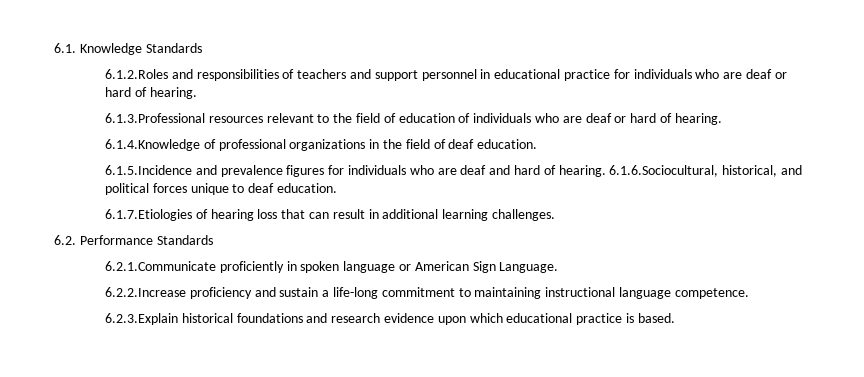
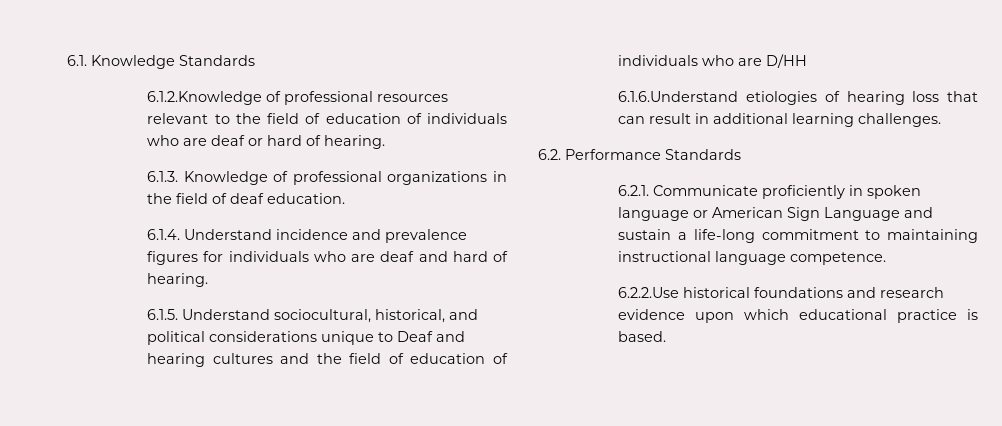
[105,69,787,81] [105,87,197,99] [105,113,206,123] 6.1.2.Roles and responsibilities of teachers and support personnel in educational practice for individuals who are deaf or hard of hearing. // 6.1.3.Professional -> [147,91,374,105] 6.1.2.Knowledge of professional
[105,139,201,151] 6.1.4.Knowledge -> [147,171,268,185] 6.1.3. Knowledge
[105,165,193,175] 6.1.5.Incidence -> [147,229,349,240] 6.1.4. Understand incidence
[609,165,719,177] 6.1.6.Sociocultural, -> [147,309,372,323] // 6.1.5. Understand sociocultural,
[152,183,187,193] forces -> [209,331,318,342] considerations
[248,183,338,193] [105,209,193,221] deaf education. // 6.1.7.Etiologies -> [397,331,466,342] [147,353,508,367] [618,54,808,68] [618,91,817,105] Deaf and hearing cultures and the field of education of individuals who are D/HH // 6.1.6.Understand etiologies
[105,261,217,271] 6.2.1.Communicate -> [618,185,759,196] 6.2.1. Communicate
[499,262,559,273] [105,287,252,299] Language. // 6.2.2.Increase proficiency -> [824,207,901,221] Language
[105,313,179,325] 6.2.3.Explain -> [618,287,680,298] 6.2.2.Use

